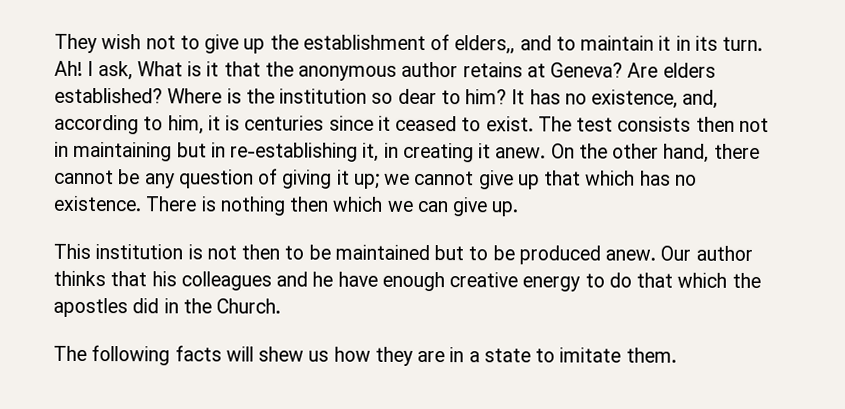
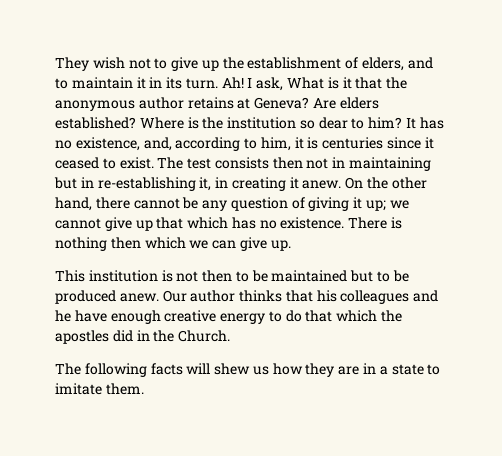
[454,35,516,55] elders,, -> [362,57,405,71] elders,

